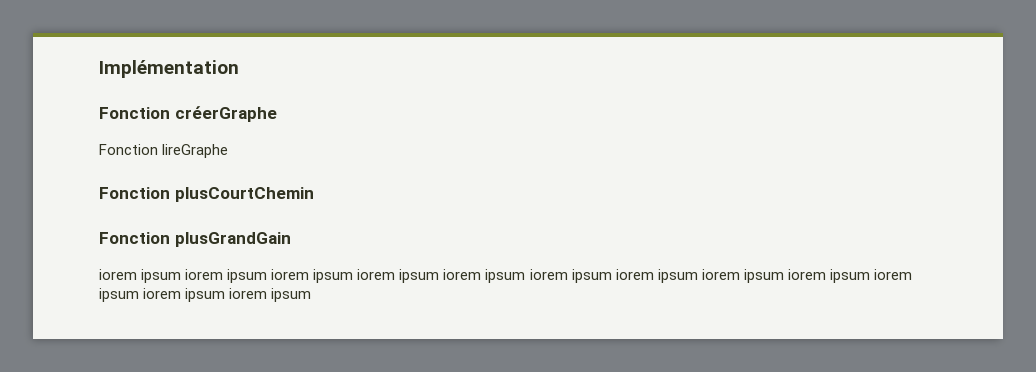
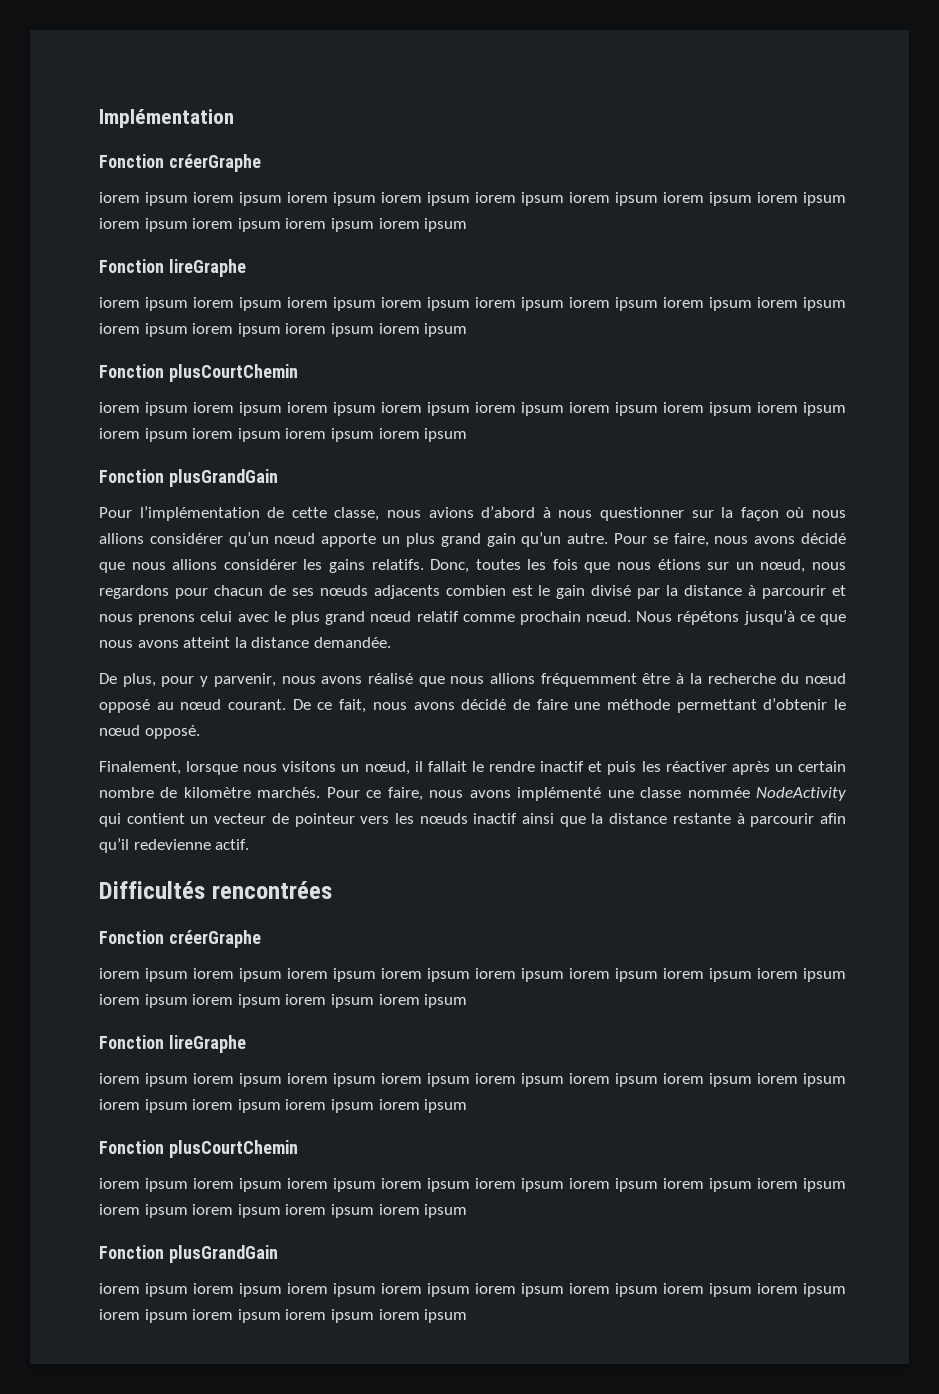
[99,144,229,158] [99,187,314,202] Fonction lireGraphe // Fonction plusCourtChemin -> [99,192,846,206] [99,218,468,232] [99,259,246,277] [99,297,846,311] [99,323,468,337] [99,364,298,382] [99,402,846,416] [99,428,468,442] [99,469,278,487] [99,506,847,521] [99,532,846,547] [99,559,846,573] [99,585,847,599] [99,610,846,625] [99,637,391,648] [99,673,847,687] [99,698,846,713] [99,725,200,739] [99,761,847,775] [99,787,846,801] [99,813,846,827] [99,838,250,853] [99,881,332,899] [99,930,261,948] [99,968,846,982] [99,994,468,1008] [99,1035,246,1053] [99,1073,846,1087] [99,1099,468,1113] [99,1140,298,1158] [99,1178,846,1192] [99,1204,468,1218] iorem ipsum iorem ipsum iorem ipsum iorem ipsum iorem ipsum iorem ipsum iorem ipsum iorem ipsum iorem ipsum iorem ipsum iorem ipsum iorem ipsum // Fonction lireGraphe // iorem ipsum iorem ipsum iorem ipsum iorem ipsum iorem ipsum iorem ipsum iorem ipsum iorem ipsum iorem ipsum iorem ipsum iorem ipsum iorem ipsum // Fonction plusCourtChemin // iorem ipsum iorem ipsum iorem ipsum iorem ipsum iorem ipsum iorem ipsum iorem ipsum iorem ipsum iorem ipsum iorem ipsum iorem ipsum iorem ipsum // Fonction plusGrandGain // Pour l’implémentation de cette classe, nous avions d’abord à nous questionner sur la façon où nous allions considérer qu’un nœud apporte un plus grand gain qu’un autre. Pour se faire, nous avons décidé que nous allions considérer les gains relatifs. Donc, toutes les fois que nous étions sur un nœud, nous regardons pour chacun de ses nœuds adjacents combien est le gain divisé par la distance à parcourir et nous prenons celui avec le plus grand nœud relatif comme prochain nœud. Nous répétons jusqu’à ce que nous avons atteint la distance demandée. // De plus, pour y parvenir, nous avons réalisé que nous allions fréquemment être à la recherche du nœud opposé au nœud courant. De ce fait, nous avons décidé de faire une méthode permettant d’obtenir le nœud opposé. // Finalement, lorsque nous visitons un nœud, il fallait le rendre inactif et puis les réactiver après un certain nombre de kilomètre marchés. Pour ce faire, nous avons implémenté une classe nommée NodeActivity qui contient un vecteur de pointeur vers les nœuds inactif ainsi que la distance restante à parcourir afin qu’il redevienne actif. // Difficultés rencontrées // Fonction créerGraphe // iorem ipsum iorem ipsum iorem ipsum iorem ipsum iorem ipsum iorem ipsum iorem ipsum iorem ipsum iorem ipsum iorem ipsum iorem ipsum iorem ipsum // Fonction lireGraphe // iorem ipsum iorem ipsum iorem ipsum iorem ipsum iorem ipsum iorem ipsum iorem ipsum iorem ipsum iorem ipsum iorem ipsum iorem ipsum iorem ipsum // Fonction plusCourtChemin // iorem ipsum iorem ipsum iorem ipsum iorem ipsum iorem ipsum iorem ipsum iorem ipsum iorem ipsum iorem ipsum iorem ipsum iorem ipsum iorem ipsum

